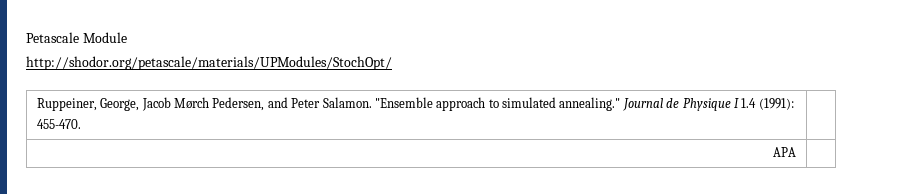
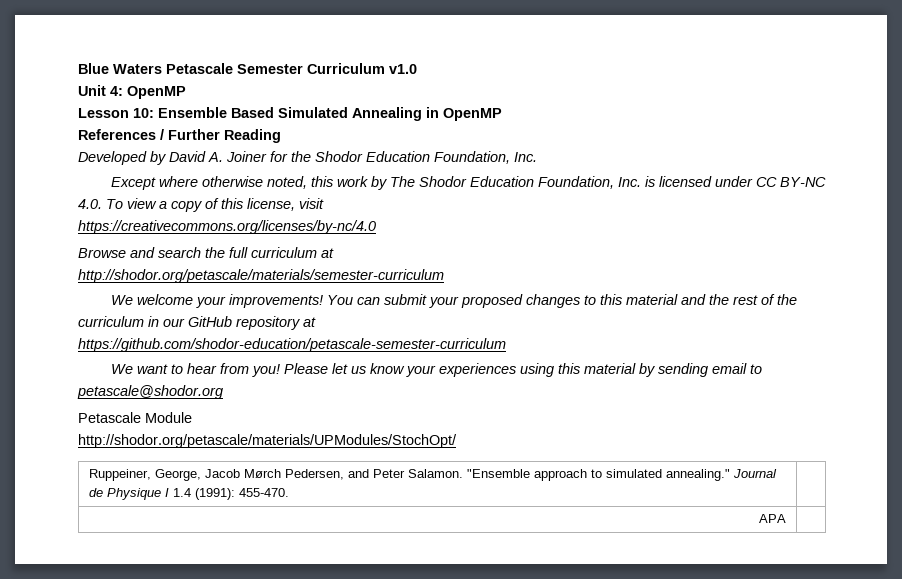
(26, 37) none -> [78,63,417,74] [78,85,186,99] [78,107,502,121] [78,129,281,143] [78,151,537,165] [110,176,826,190] [78,198,324,212] [78,220,376,234] [78,247,334,258] [78,269,444,283] [110,294,797,308] [78,316,316,330] [78,338,506,352] [110,363,762,377] [77,385,223,399] Blue Waters Petascale Semester Curriculum v1.0 // Unit 4: OpenMP // Lesson 10: Ensemble Based Simulated Annealing in OpenMP // References / Further Reading // Developed by David A. Joiner for the Shodor Education Foundation, Inc. // Except where otherwise noted, this work by The Shodor Education Foundation, Inc. is licensed under CC BY-NC 4.0. To view a copy of this license, visit // https://creativecommons.org/licenses/by-nc/4.0 // Browse and search the full curriculum at // http://shodor.org/petascale/materials/semester-curriculum // We welcome your improvements! You can submit your proposed changes to this material and the rest of the curriculum in our GitHub repository at // https://github.com/shodor-education/petascale-semester-curriculum // We want to hear from you! Please let us know your experiences using this material by sending email to petascale@shodor.org //

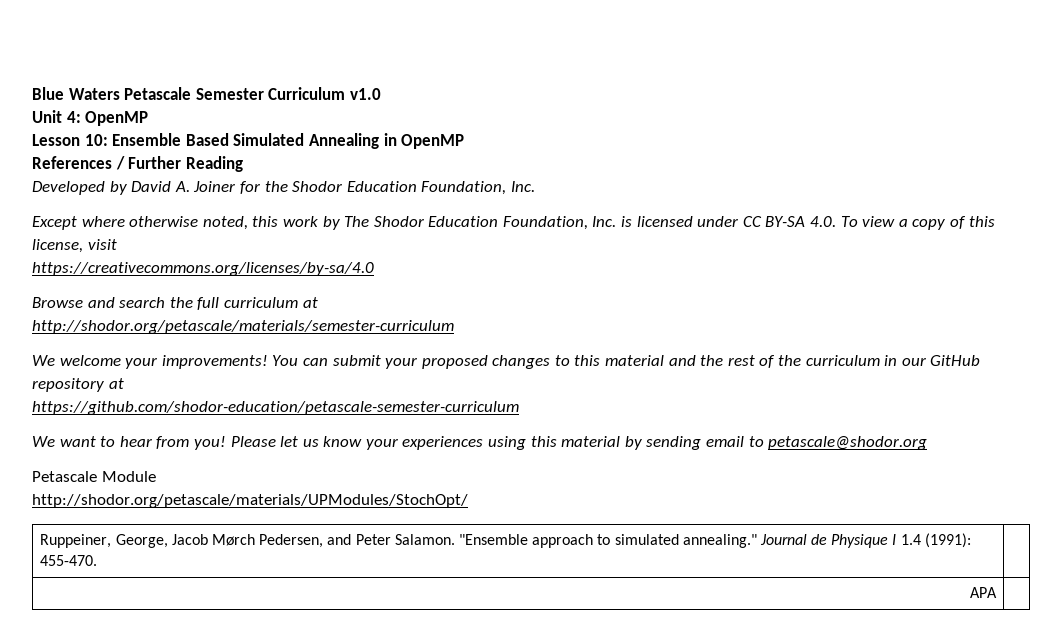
[779,177,826,187] BY-NC -> [765,216,806,227] BY-SA
[78,220,376,234] https://creativecommons.org/licenses/by-nc/4.0 -> [32,262,374,276] https://creativecommons.org/licenses/by-sa/4.0

